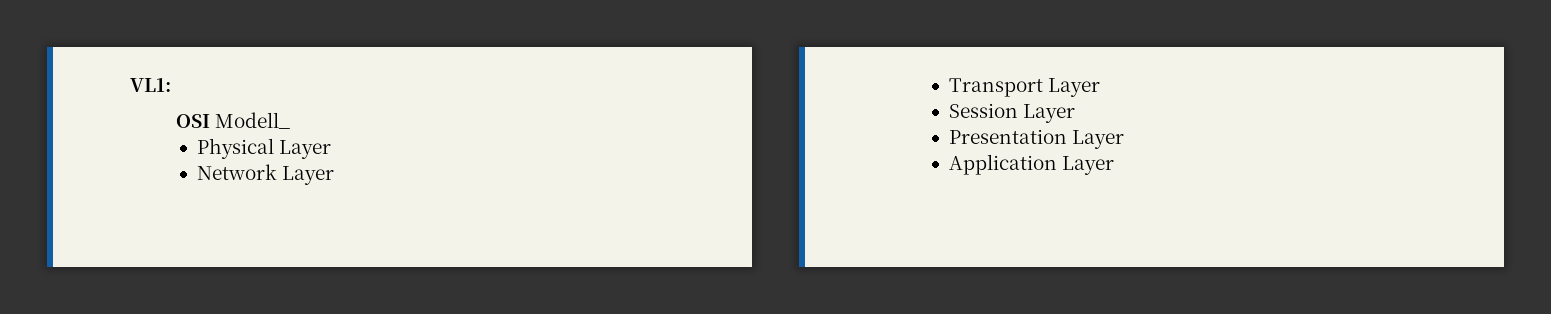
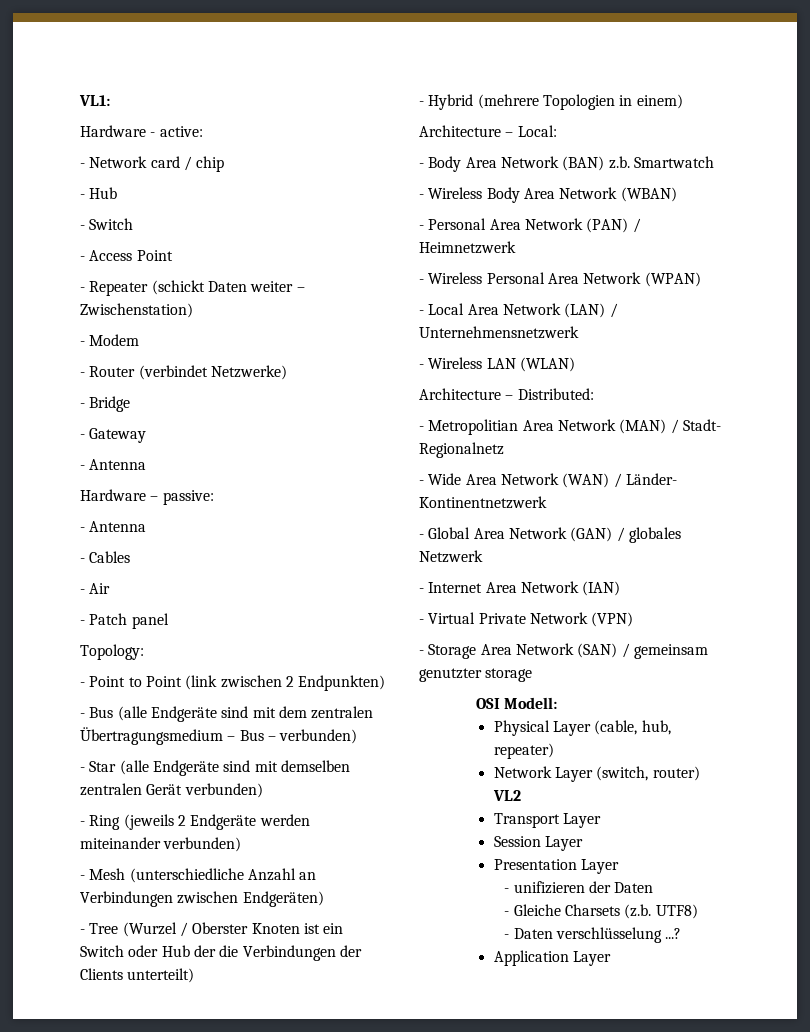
(171, 85) none -> [80,125,203,137] [80,156,225,172] [80,187,118,199] [80,218,134,230] [80,250,173,261] [80,280,305,296] [80,303,193,318] [80,334,140,346] [80,365,287,380] [80,396,131,412] [80,428,147,443] [80,459,147,470] [80,489,214,505] [80,521,147,532] [80,551,131,563] [80,583,111,594] [80,613,169,629] [80,644,144,660] [80,675,386,691] [80,706,374,722] [80,727,358,745] [80,760,350,776] [80,783,263,798] [80,814,310,830] [80,837,242,852] [80,868,317,883] [80,891,324,907] [80,922,344,937] [80,945,362,961] [80,968,195,983] [419,94,683,110] [419,125,557,137] [419,156,714,172] [419,187,677,203] [419,218,641,233] [419,241,516,254] [419,272,701,287] [419,303,618,318] [419,326,579,339] [419,357,575,372] [419,388,594,400] [419,419,721,435] [419,442,504,458] [419,473,677,488] [419,496,547,509] [419,527,681,543] [419,550,483,563] [419,581,621,596] [419,612,634,627] [419,643,708,659] [419,668,533,682] // Hardware - active: // - Network card / chip // - Hub // - Switch // - Access Point // - Repeater (schickt Daten weiter – Zwischenstation) // - Modem // - Router (verbindet Netzwerke) // - Bridge // - Gateway // - Antenna // Hardware – passive: // - Antenna // - Cables // - Air // - Patch panel // Topology: // - Point to Point (link zwischen 2 Endpunkten) // - Bus (alle Endgeräte sind mit dem zentralen Übertragungsmedium – Bus – verbunden) // - Star (alle Endgeräte sind mit demselben zentralen Gerät verbunden) // - Ring (jeweils 2 Endgeräte werden miteinander verbunden) // - Mesh (unterschiedliche Anzahl an Verbindungen zwischen Endgeräten) // - Tree (Wurzel / Oberster Knoten ist ein Switch oder Hub der die Verbindungen der Clients unterteilt) // - Hybrid (mehrere Topologien in einem) // Architecture – Local: // - Body Area Network (BAN) z.b. Smartwatch // - Wireless Body Area Network (WBAN) // - Personal Area Network (PAN) / Heimnetzwerk // - Wireless Personal Area Network (WPAN) // - Local Area Network (LAN) / Unternehmensnetzwerk // - Wireless LAN (WLAN) // Architecture – Distributed: // - Metropolitian Area Network (MAN) / Stadt- Regionalnetz // - Wide Area Network (WAN) / Länder- Kontinentnetzwerk // - Global Area Network (GAN) / globales Netzwerk // - Internet Area Network (IAN) // - Virtual Private Network (VPN) // - Storage Area Network (SAN) / gemeinsam genutzter storage
[215,112,291,129] Modell_ -> [504,697,558,709] Modell:
(332, 149) none -> [594,720,671,735] [493,743,554,759] (cable, hub, repeater)
(335, 175) none -> [596,766,700,781] [492,790,521,801] (switch, router) VL2
(1125, 139) none -> [504,881,654,894] [504,904,698,919] [504,927,682,943] // - unifizieren der Daten // - Gleiche Charsets (z.b. UTF8) // - Daten verschlüsselung ...?

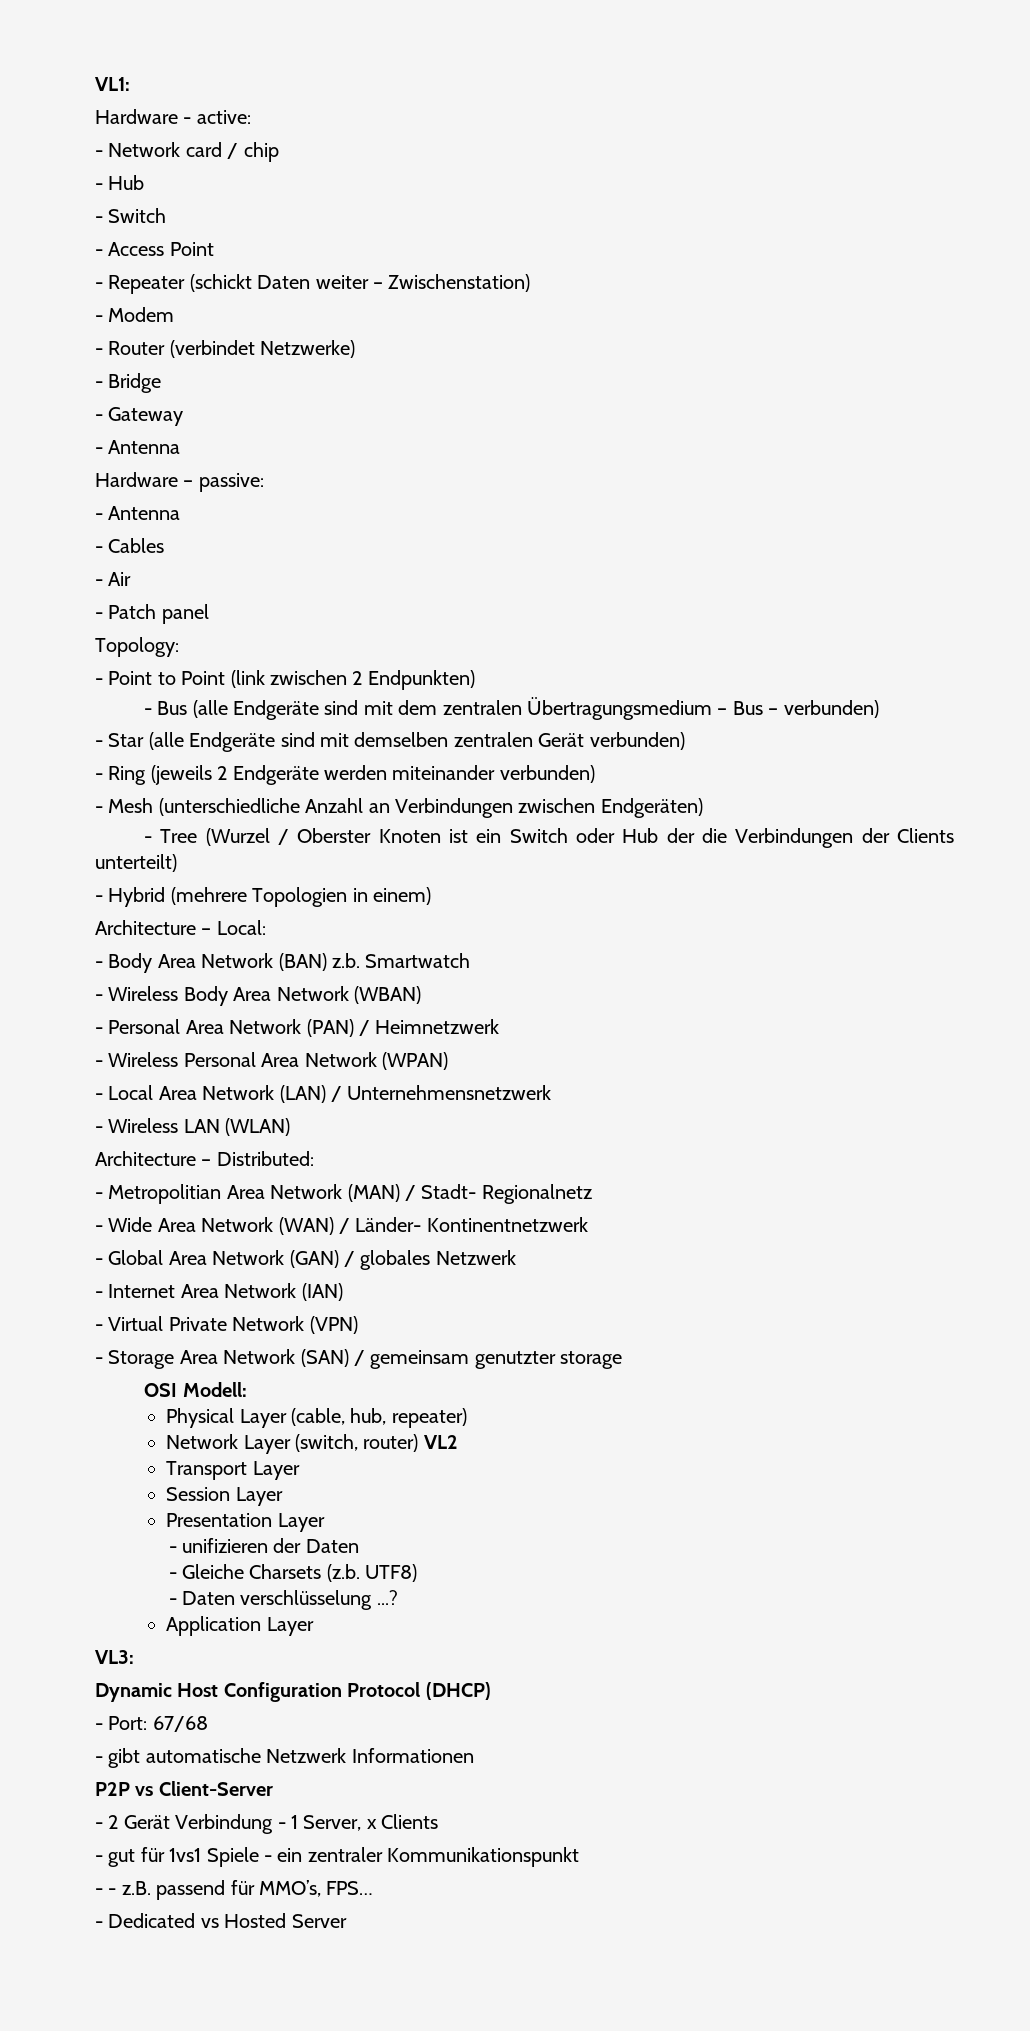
(611, 958) none -> [95,1650,134,1664] [95,1682,491,1702] [95,1716,208,1732] [95,1748,474,1768] [95,1781,273,1796] [95,1814,439,1834] [95,1847,580,1867] [95,1880,374,1900] [95,1913,347,1928] // VL3: // Dynamic Host Configuration Protocol (DHCP) // - Port: 67/68 // - gibt automatische Netzwerk Informationen // P2P vs Client-Server // - 2 Gerät Verbindung - 1 Server, x Clients // - gut für 1vs1 Spiele - ein zentraler Kommunikationspunkt // - - z.B. passend für MMO’s, FPS… // - Dedicated vs Hosted Server

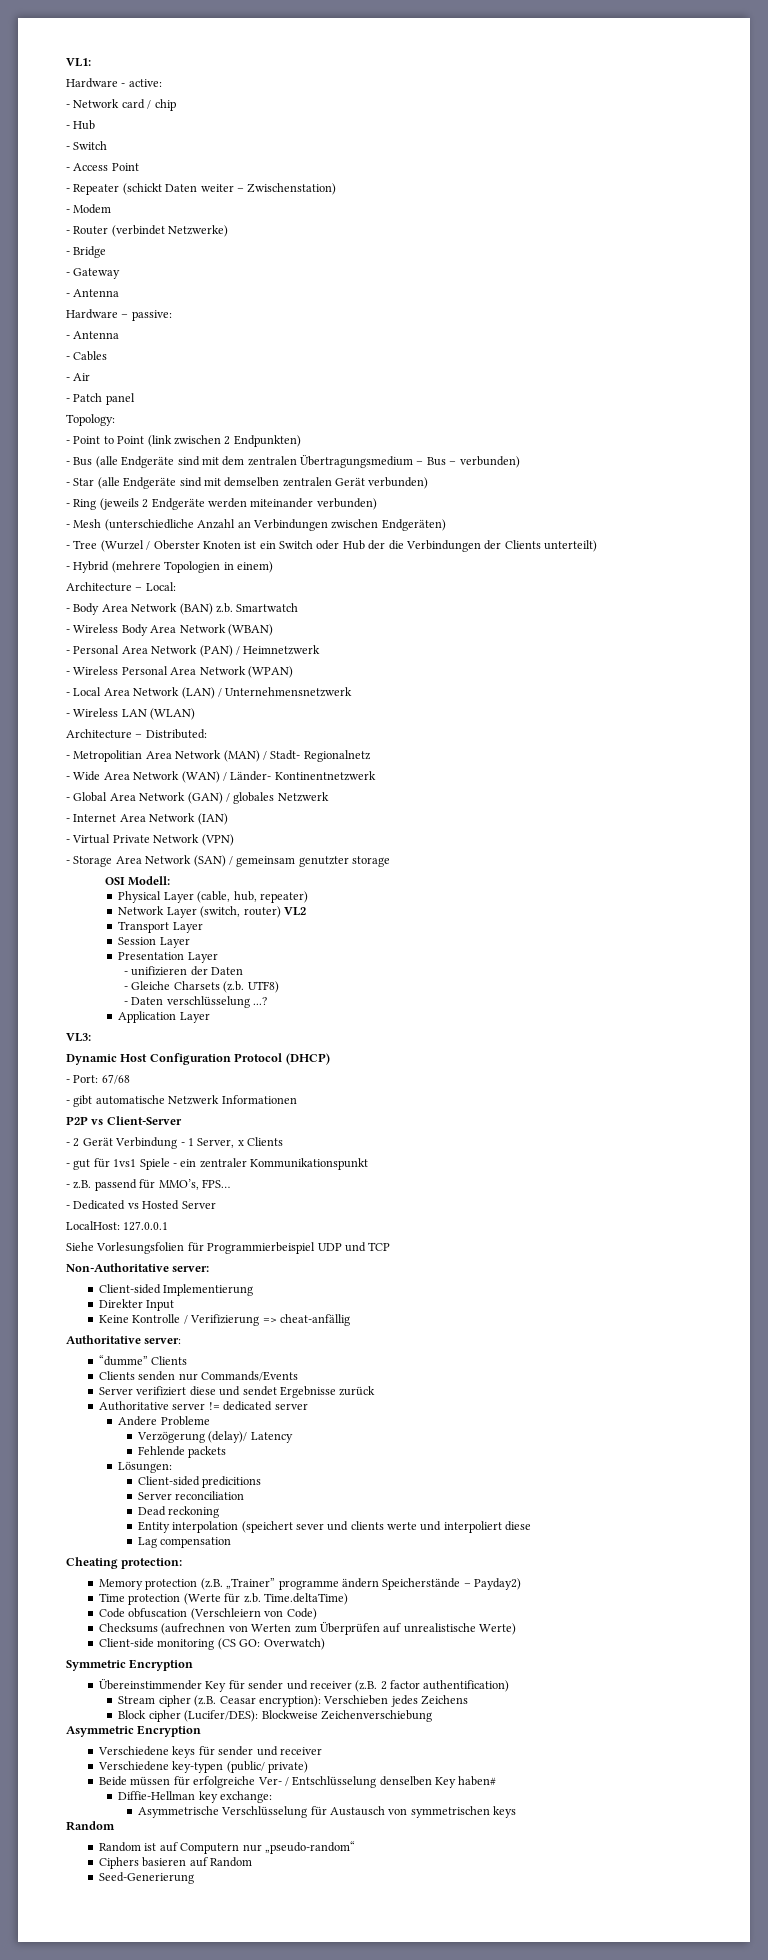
[108,1888,117,1895] - -> (70, 1186) none
(347, 1921) none -> [66,1221,169,1231] [66,1242,391,1254] [66,1263,210,1272] [99,1284,254,1296] [99,1299,175,1311] [99,1314,350,1326] [66,1335,182,1344] [99,1355,188,1366] [99,1371,299,1381] [99,1386,376,1398] [99,1401,308,1411] [118,1416,210,1426] [136,1431,293,1443] [137,1446,227,1458] [118,1461,173,1473] [137,1476,262,1488] [137,1491,245,1500] [137,1506,220,1518] [137,1521,532,1533] [137,1537,232,1548] [66,1557,183,1569] [99,1578,522,1590] [99,1593,348,1605] [99,1608,317,1620] [99,1622,517,1635] [99,1638,325,1650] [66,1659,194,1671] [99,1679,510,1692] [118,1695,469,1707] [118,1710,432,1722] [66,1725,202,1737] [98,1746,322,1758] [98,1761,309,1773] [99,1776,497,1788] [118,1791,273,1803] [137,1806,517,1818] [66,1821,115,1831] [99,1841,355,1854] [99,1857,253,1869] [99,1872,195,1884] // LocalHost: 127.0.0.1 // Siehe Vorlesungsfolien für Programmierbeispiel UDP und TCP // Non-Authoritative server: // Client-sided Implementierung // Direkter Input // Keine Kontrolle / Verifizierung => cheat-anfällig // Authoritative server: // “dumme” Clients // Clients senden nur Commands/Events // Server verifiziert diese und sendet Ergebnisse zurück // Authoritative server != dedicated server // Andere Probleme // Verzögerung (delay)/ Latency // Fehlende packets // Lösungen: // Client-sided predicitions // Server reconciliation // Dead reckoning // Entity interpolation (speichert sever und clients werte und interpoliert diese // Lag compensation // Cheating protection: // Memory protection (z.B. „Trainer” programme ändern Speicherstände – Payday2) // Time protection (Werte für z.b. Time.deltaTime) // Code obfuscation (Verschleiern von Code) // Checksums (aufrechnen von Werten zum Überprüfen auf unrealistische Werte) // Client-side monitoring (CS GO: Overwatch) // Symmetric Encryption // Übereinstimmender Key für sender und receiver (z.B. 2 factor authentification) // Stream cipher (z.B. Ceasar encryption): Verschieben jedes Zeichens // Block cipher (Lucifer/DES): Blockweise Zeichenverschiebung // Asymmetric Encryption // Verschiedene keys für sender und receiver // Verschiedene key-typen (public/ private) // Beide müssen für erfolgreiche Ver- / Entschlüsselung denselben Key haben# // Diffie-Hellman key exchange: // Asymmetrische Verschlüsselung für Austausch von symmetrischen keys // Random // Random ist auf Computern nur „pseudo-random“ // Ciphers basieren auf Random // Seed-Generierung

